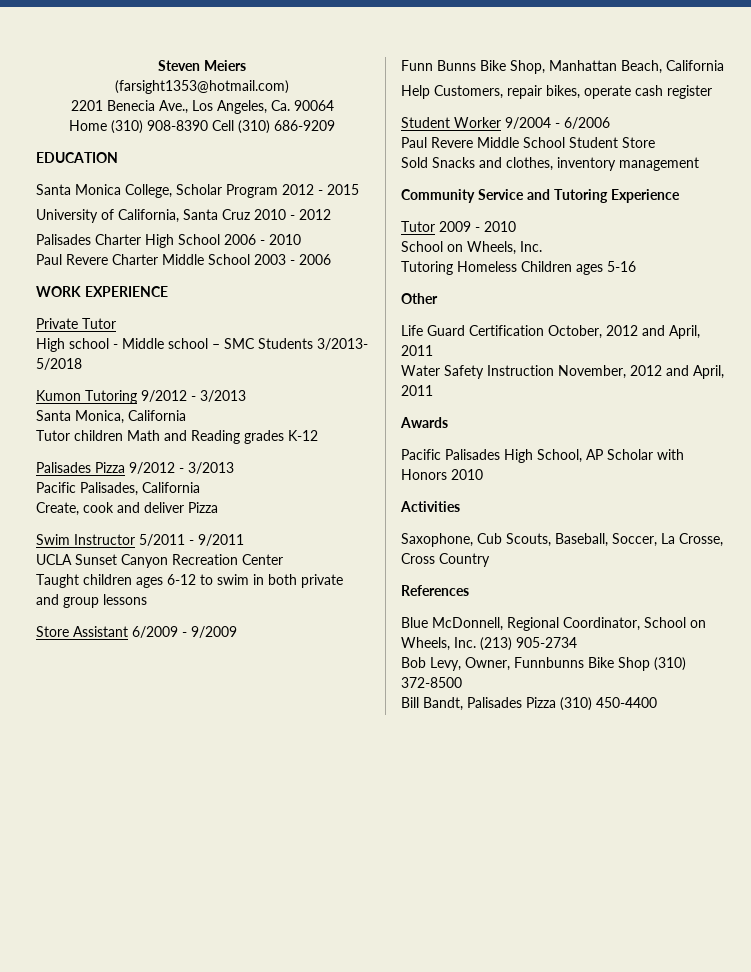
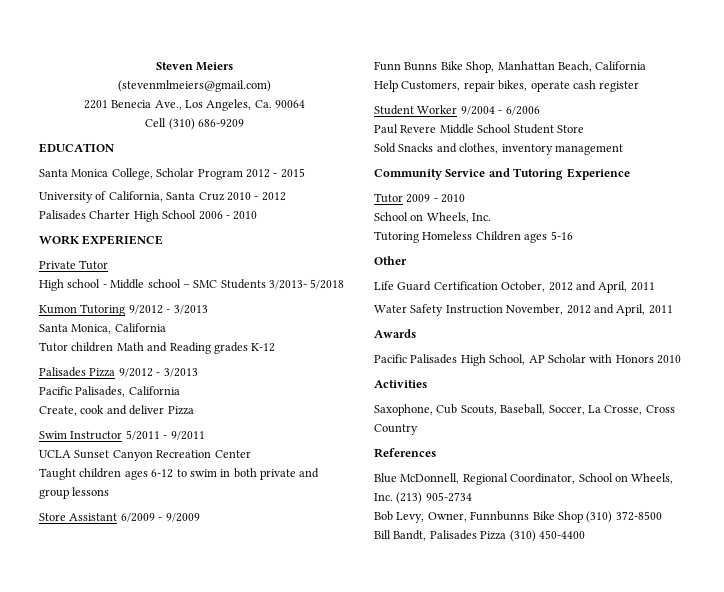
[115,80,289,94] (farsight1353@hotmail.com) -> [118,80,271,92] (stevenmlmeiers@gmail.com)
[69,120,208,134] Home (310) 908-8390 -> (306, 104) none
[36,254,331,265] // Paul Revere Charter Middle School 2003 - 2006 -> (258, 215) none

